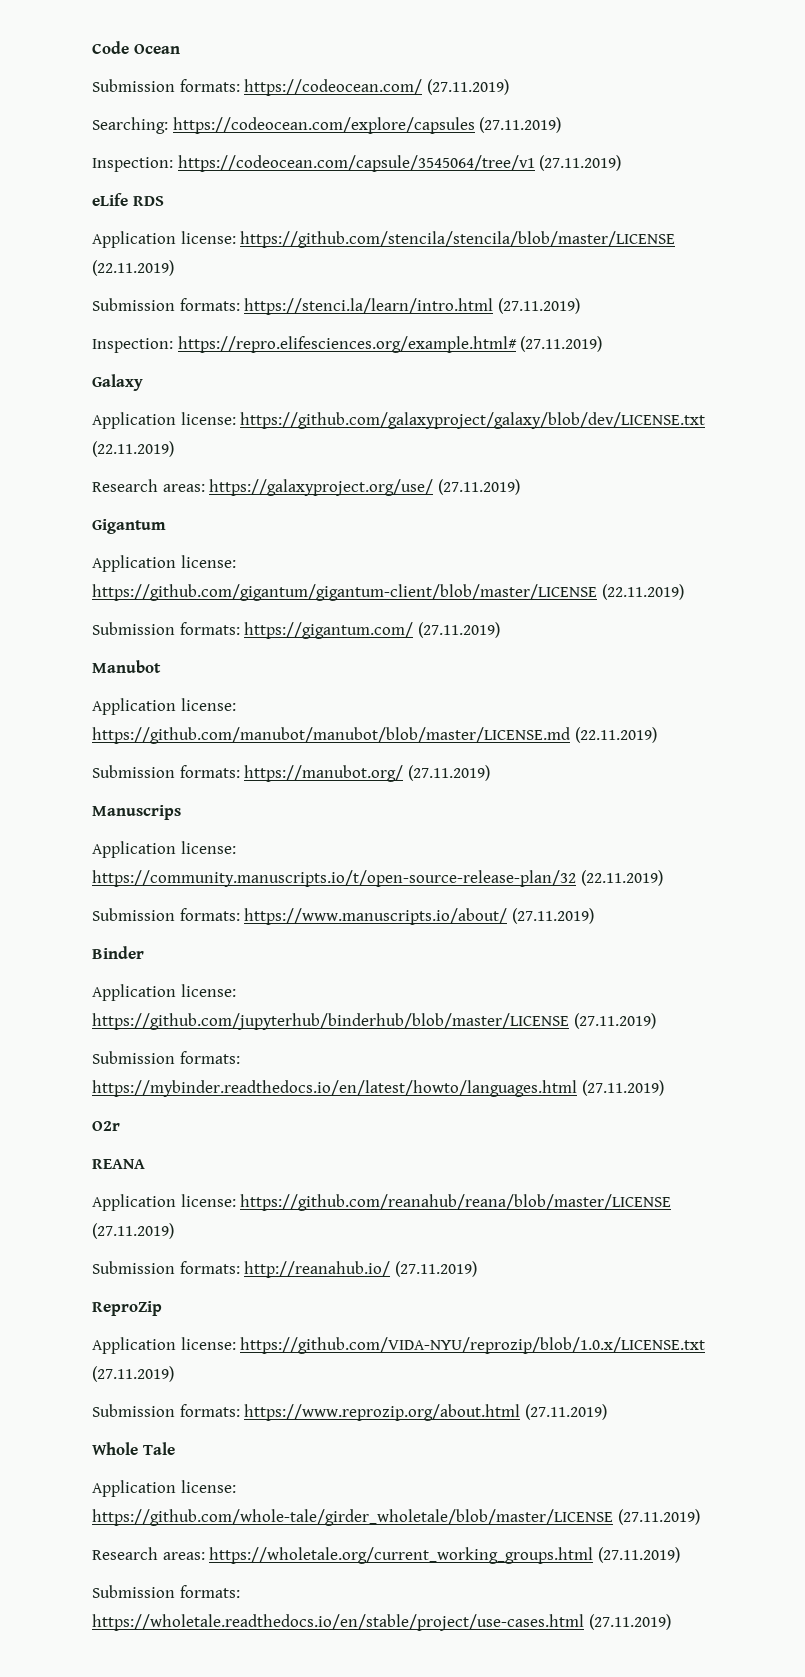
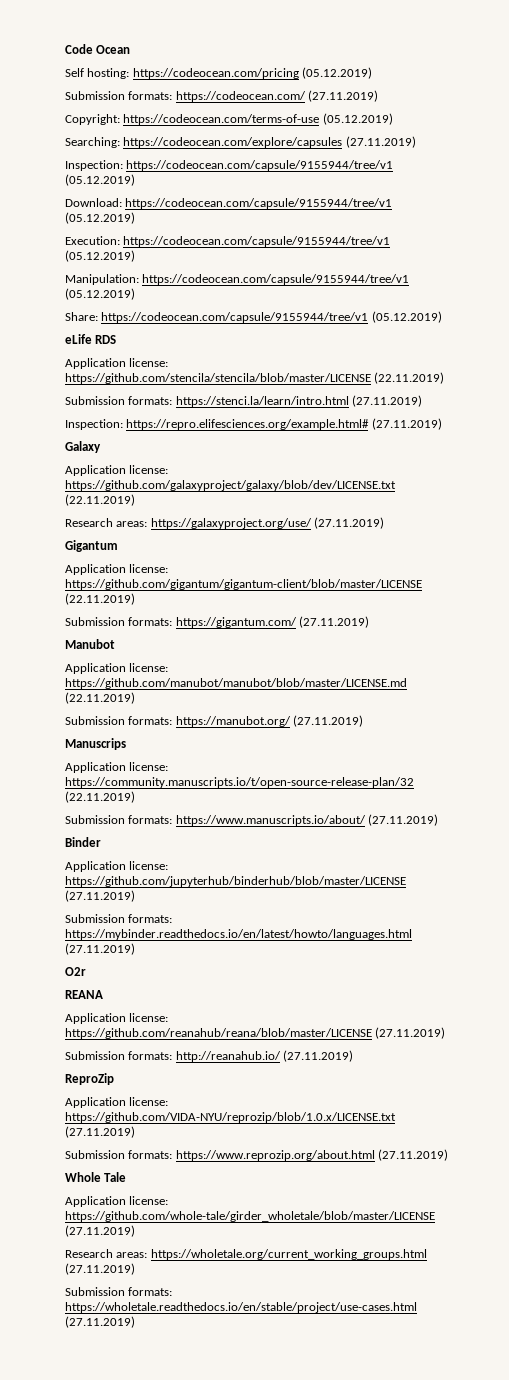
(180, 49) none -> [65,67,373,79] // Self hosting: https://codeocean.com/pricing (05.12.2019)
(509, 87) none -> [65,113,393,125] // Copyright: https://codeocean.com/terms-of-use (05.12.2019)
[177,155,622,172] https://codeocean.com/capsule/3545064/tree/v1 (27.11.2019) -> [126,160,394,171] [65,174,135,186] [65,198,393,209] [65,212,135,224] [65,236,391,247] [65,250,135,262] [65,274,410,285] [65,288,135,300] [65,311,442,323] https://codeocean.com/capsule/9155944/tree/v1 (05.12.2019) // Download: https://codeocean.com/capsule/9155944/tree/v1 (05.12.2019) // Execution: https://codeocean.com/capsule/9155944/tree/v1 (05.12.2019) // Manipulation: https://codeocean.com/capsule/9155944/tree/v1 (05.12.2019) // Share: https://codeocean.com/capsule/9155944/tree/v1 (05.12.2019)

